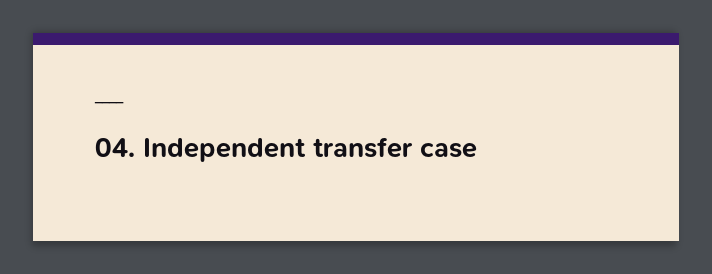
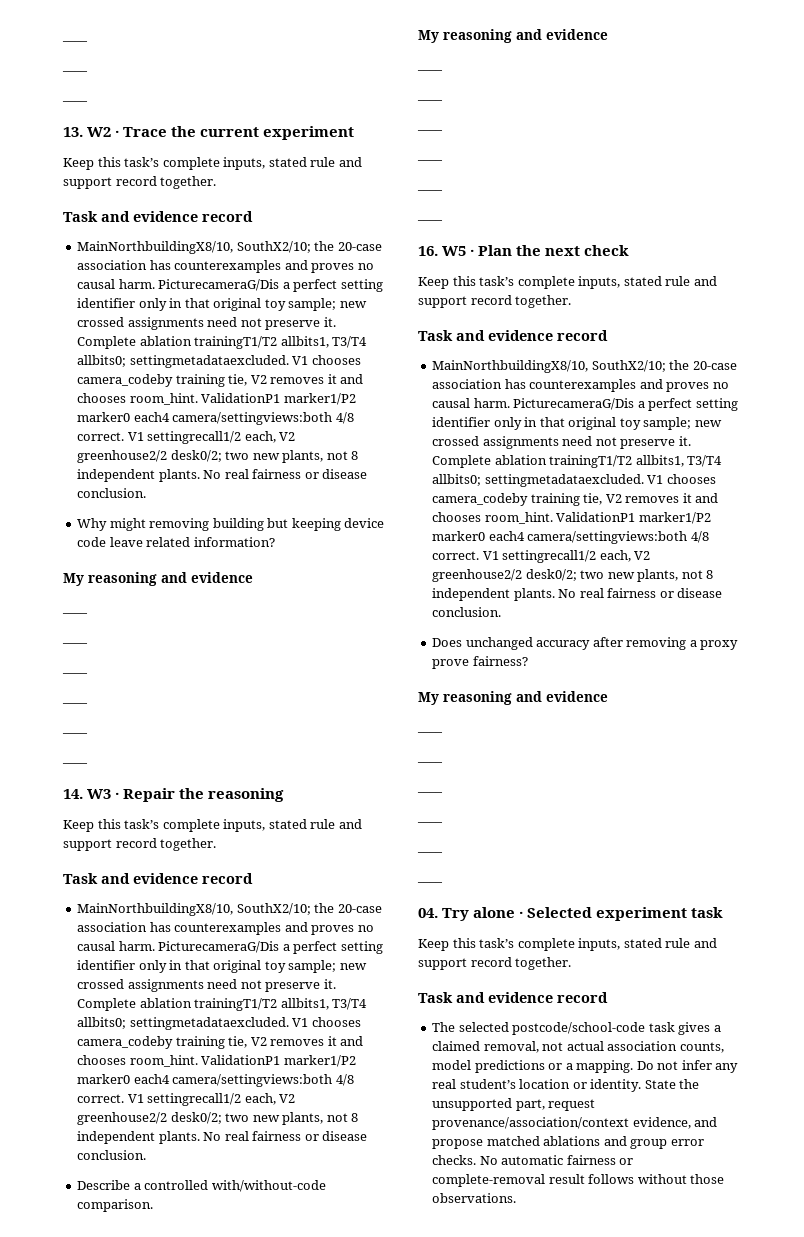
[94,102,124,104] [95,137,477,162] ____ // 04. Independent transfer case -> [62,40,88,42] [62,70,88,72] [62,100,88,102] [63,126,355,140] [63,157,362,170] [63,176,217,189] [63,211,253,222] [77,241,382,254] [77,260,374,273] [77,279,383,292] [77,298,367,311] [77,317,336,330] [77,336,368,349] [77,355,361,368] [77,374,364,387] [77,393,356,405] [77,412,354,425] [77,431,296,444] [77,450,359,463] [77,469,368,482] [77,488,147,498] [77,518,385,531] [77,537,275,547] [63,572,253,586] [62,612,88,614] [62,642,88,644] [62,672,88,674] [62,702,88,704] [62,732,88,734] [62,762,88,764] [63,788,285,802] [63,819,362,832] [63,838,217,851] [63,873,253,884] [77,903,382,916] [77,922,374,935] [77,941,383,954] [77,960,367,973] [77,979,336,992] [77,998,368,1011] [77,1017,361,1030] [77,1036,364,1049] [77,1055,356,1067] [77,1074,354,1087] [77,1093,296,1106] [77,1112,359,1125] [77,1131,368,1144] [77,1150,147,1160] [77,1180,326,1192] [77,1199,154,1212] [418,29,608,43] [417,69,443,71] [417,99,443,101] [417,129,443,131] [417,159,443,161] [417,189,443,191] [417,219,443,221] [418,245,630,256] [418,276,717,289] [418,295,572,308] [418,330,608,341] [432,360,737,373] [432,379,729,392] [432,398,738,411] [432,417,722,430] [432,436,691,449] [432,455,723,468] [432,474,716,487] [432,493,719,506] [432,512,711,524] [432,531,709,544] [432,550,651,563] [432,569,714,582] [432,588,723,601] [432,607,502,617] [432,637,739,650] [432,656,528,669] [418,691,608,705] [417,731,443,733] [417,761,443,763] [417,791,443,793] [417,821,443,823] [417,851,443,853] [417,881,443,883] [418,907,724,921] [418,938,717,951] [418,957,572,970] [418,992,608,1003] [432,1022,721,1035] [432,1041,724,1053] [432,1060,739,1073] [432,1079,700,1092] [432,1098,596,1111] [432,1117,718,1130] [432,1136,704,1149] [432,1155,634,1165] [432,1174,725,1187] [432,1193,517,1203] ____ // ____ // ____ // 13. W2 · Trace the current experiment // Keep this task’s complete inputs, stated rule and support record together. // Task and evidence record // MainNorthbuildingX8/10, SouthX2/10; the 20-case association has counterexamples and proves no causal harm. PicturecameraG/Dis a perfect setting identifier only in that original toy sample; new crossed assignments need not preserve it. Complete ablation trainingT1/T2 allbits1, T3/T4 allbits0; settingmetadataexcluded. V1 chooses camera_codeby training tie, V2 removes it and chooses room_hint. ValidationP1 marker1/P2 marker0 each4 camera/settingviews:both 4/8 correct. V1 settingrecall1/2 each, V2 greenhouse2/2 desk0/2; two new plants, not 8 independent plants. No real fairness or disease conclusion. // Why might removing building but keeping device code leave related information? // My reasoning and evidence // ____ // ____ // ____ // ____ // ____ // ____ // 14. W3 · Repair the reasoning // Keep this task’s complete inputs, stated rule and support record together. // Task and evidence record // MainNorthbuildingX8/10, SouthX2/10; the 20-case association has counterexamples and proves no causal harm. PicturecameraG/Dis a perfect setting identifier only in that original toy sample; new crossed assignments need not preserve it. Complete ablation trainingT1/T2 allbits1, T3/T4 allbits0; settingmetadataexcluded. V1 chooses camera_codeby training tie, V2 removes it and chooses room_hint. ValidationP1 marker1/P2 marker0 each4 camera/settingviews:both 4/8 correct. V1 settingrecall1/2 each, V2 greenhouse2/2 desk0/2; two new plants, not 8 independent plants. No real fairness or disease conclusion. // Describe a controlled with/without-code comparison. // My reasoning and evidence // ____ // ____ // ____ // ____ // ____ // ____ // 16. W5 · Plan the next check // Keep this task’s complete inputs, stated rule and support record together. // Task and evidence record // MainNorthbuildingX8/10, SouthX2/10; the 20-case association has counterexamples and proves no causal harm. PicturecameraG/Dis a perfect setting identifier only in that original toy sample; new crossed assignments need not preserve it. Complete ablation trainingT1/T2 allbits1, T3/T4 allbits0; settingmetadataexcluded. V1 chooses camera_codeby training tie, V2 removes it and chooses room_hint. ValidationP1 marker1/P2 marker0 each4 camera/settingviews:both 4/8 correct. V1 settingrecall1/2 each, V2 greenhouse2/2 desk0/2; two new plants, not 8 independent plants. No real fairness or disease conclusion. // Does unchanged accuracy after removing a proxy prove fairness? // My reasoning and evidence // ____ // ____ // ____ // ____ // ____ // ____ // 04. Try alone · Selected experiment task // Keep this task’s complete inputs, stated rule and support record together. // Task and evidence record // The selected postcode/school-code task gives a claimed removal, not actual association counts, model predictions or a mapping. Do not infer any real student’s location or identity. State the unsupported part, request provenance/association/context evidence, and propose matched ablations and group error checks. No automatic fairness or complete-removal result follows without those observations.

